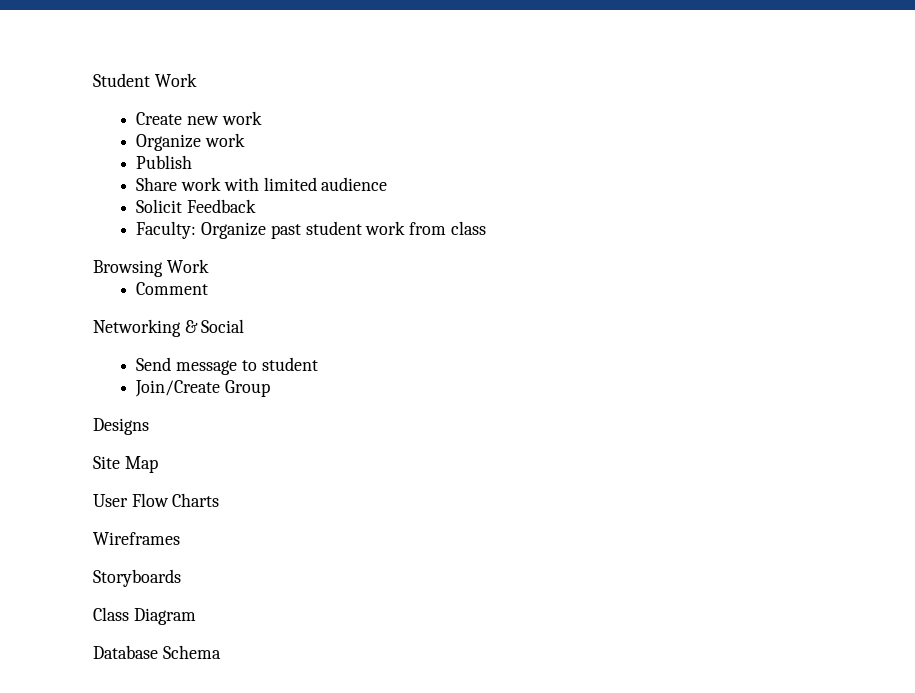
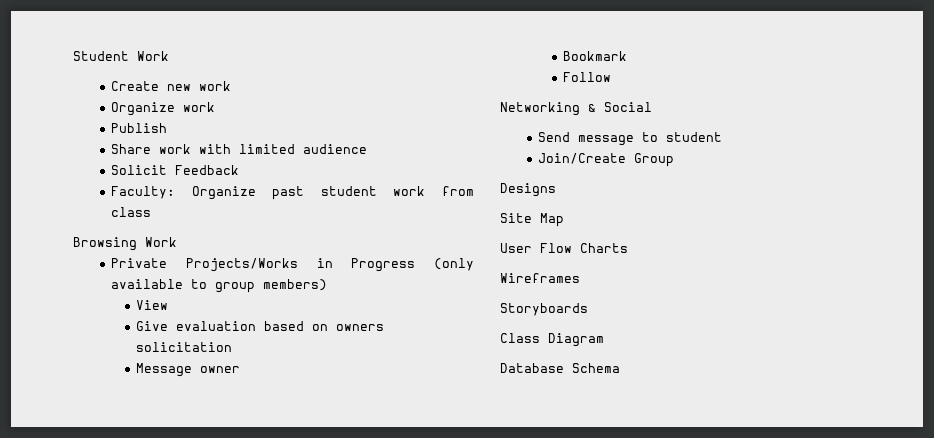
[136,282,209,295] Comment -> [111,258,475,272] [111,279,328,293] [135,300,168,310] [135,321,384,331] [135,342,232,352] [135,363,240,377] [562,51,627,61] [562,72,611,82] Private Projects/Works in Progress (only available to group members) // View // Give evaluation based on owners solicitation // Message owner // Bookmark // Follow

